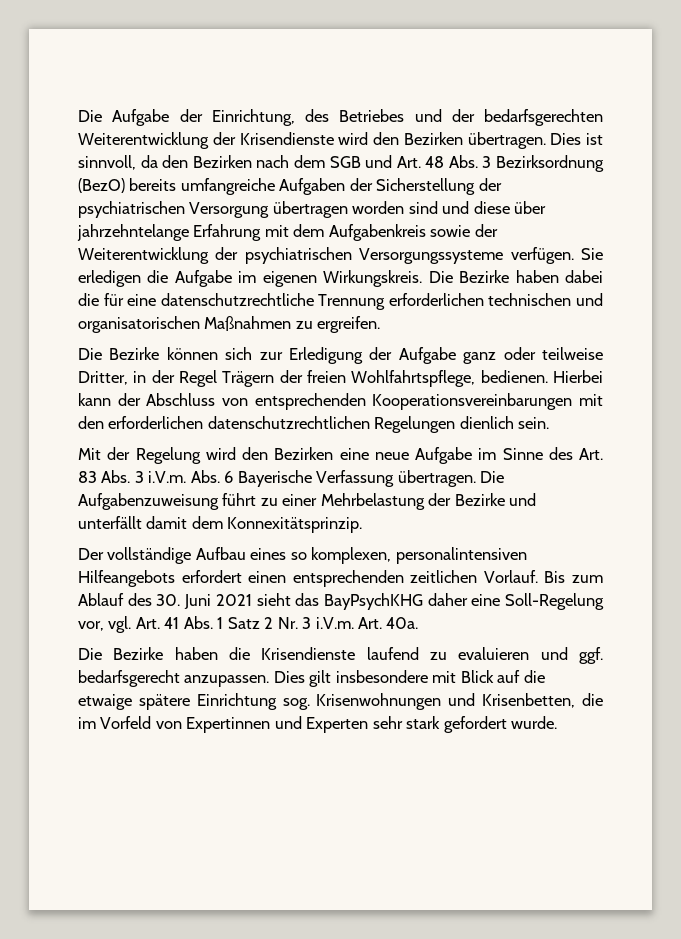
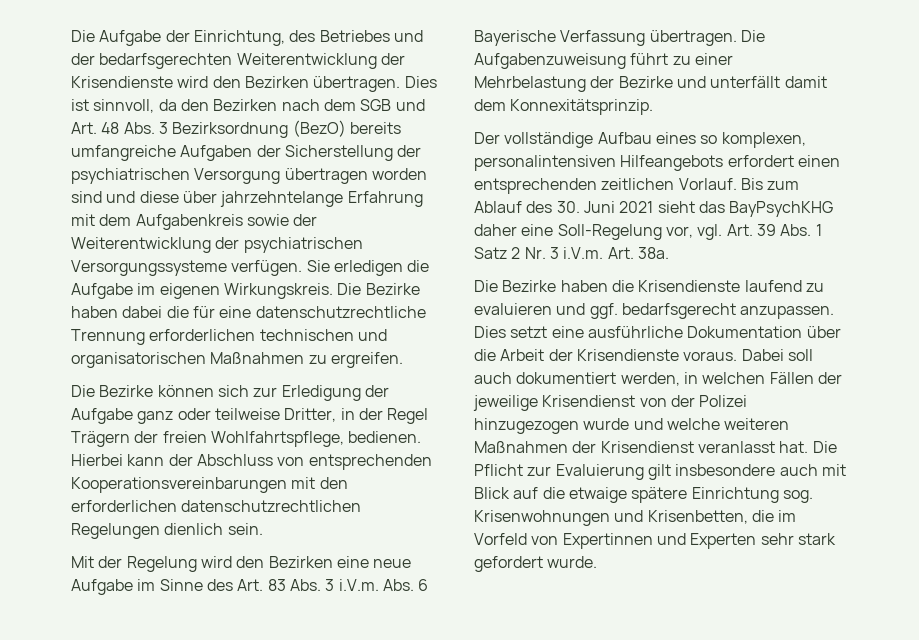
[164,617,180,629] 41 -> [756,224,776,236] 39
[386,617,419,629] 40a. -> [637,247,669,259] 38a.
(305, 677) none -> [510,326,841,338] [474,349,813,361] [474,372,842,386] [473,395,748,411] [474,418,790,434] [474,441,837,453] [474,464,644,480] setzt eine ausführliche Dokumentation über die Arbeit der Krisendienste voraus. Dabei soll auch dokumentiert werden, in welchen Fällen der jeweilige Krisendienst von der Polizei hinzugezogen wurde und welche weiteren Maßnahmen der Krisendienst veranlasst hat. Die Pflicht zur Evaluierung
(428, 676) none -> [779,464,818,476] auch

